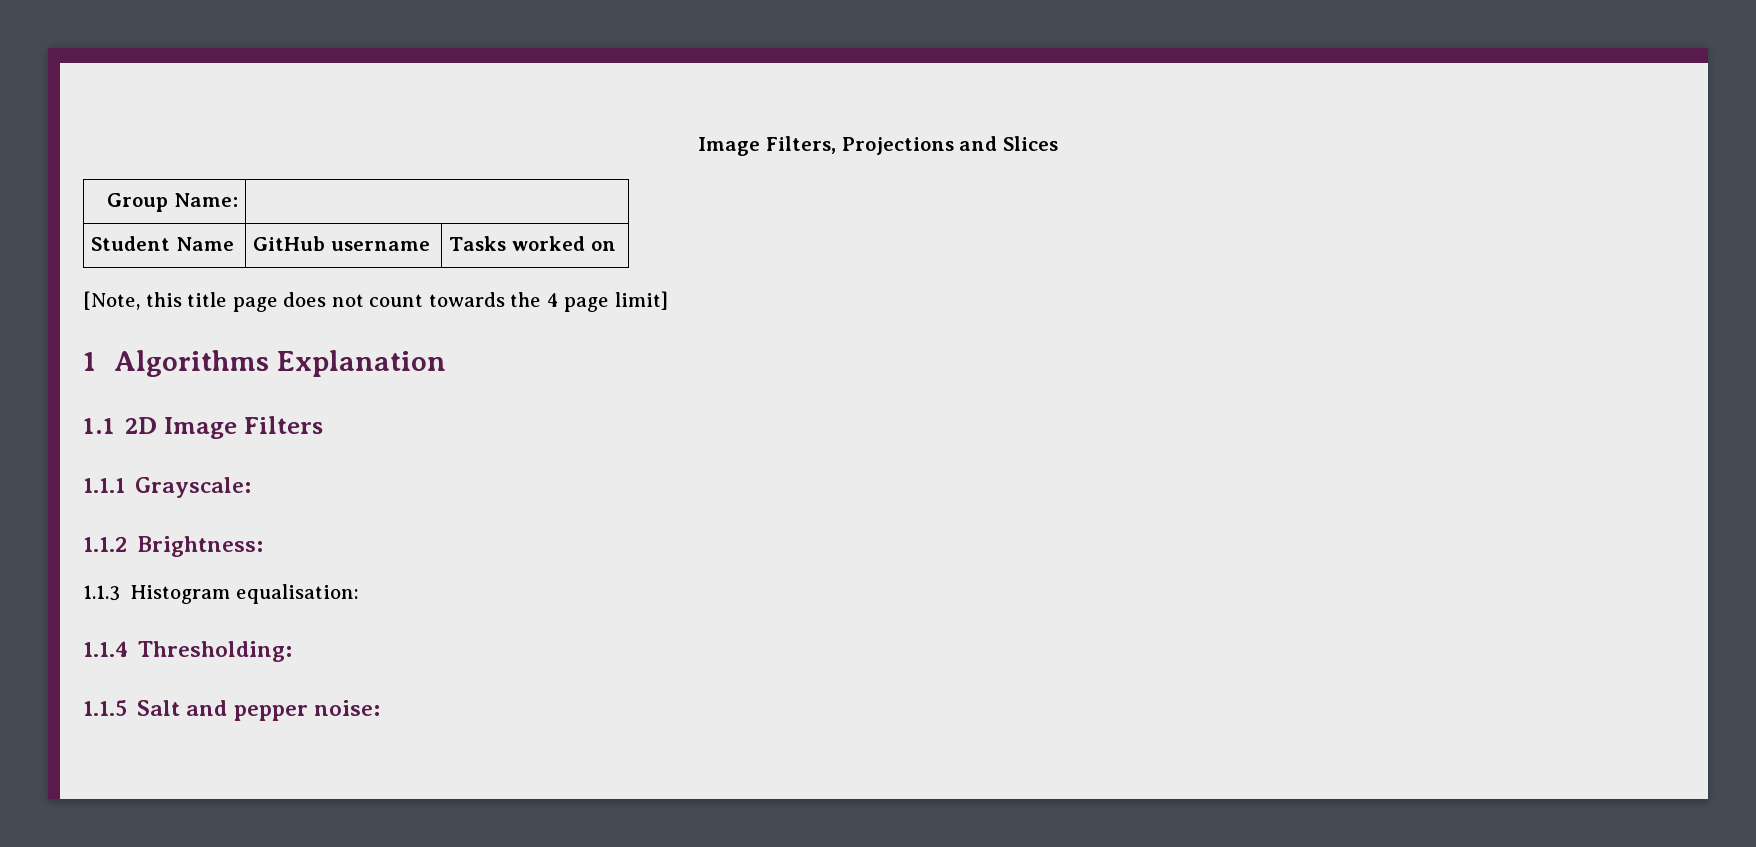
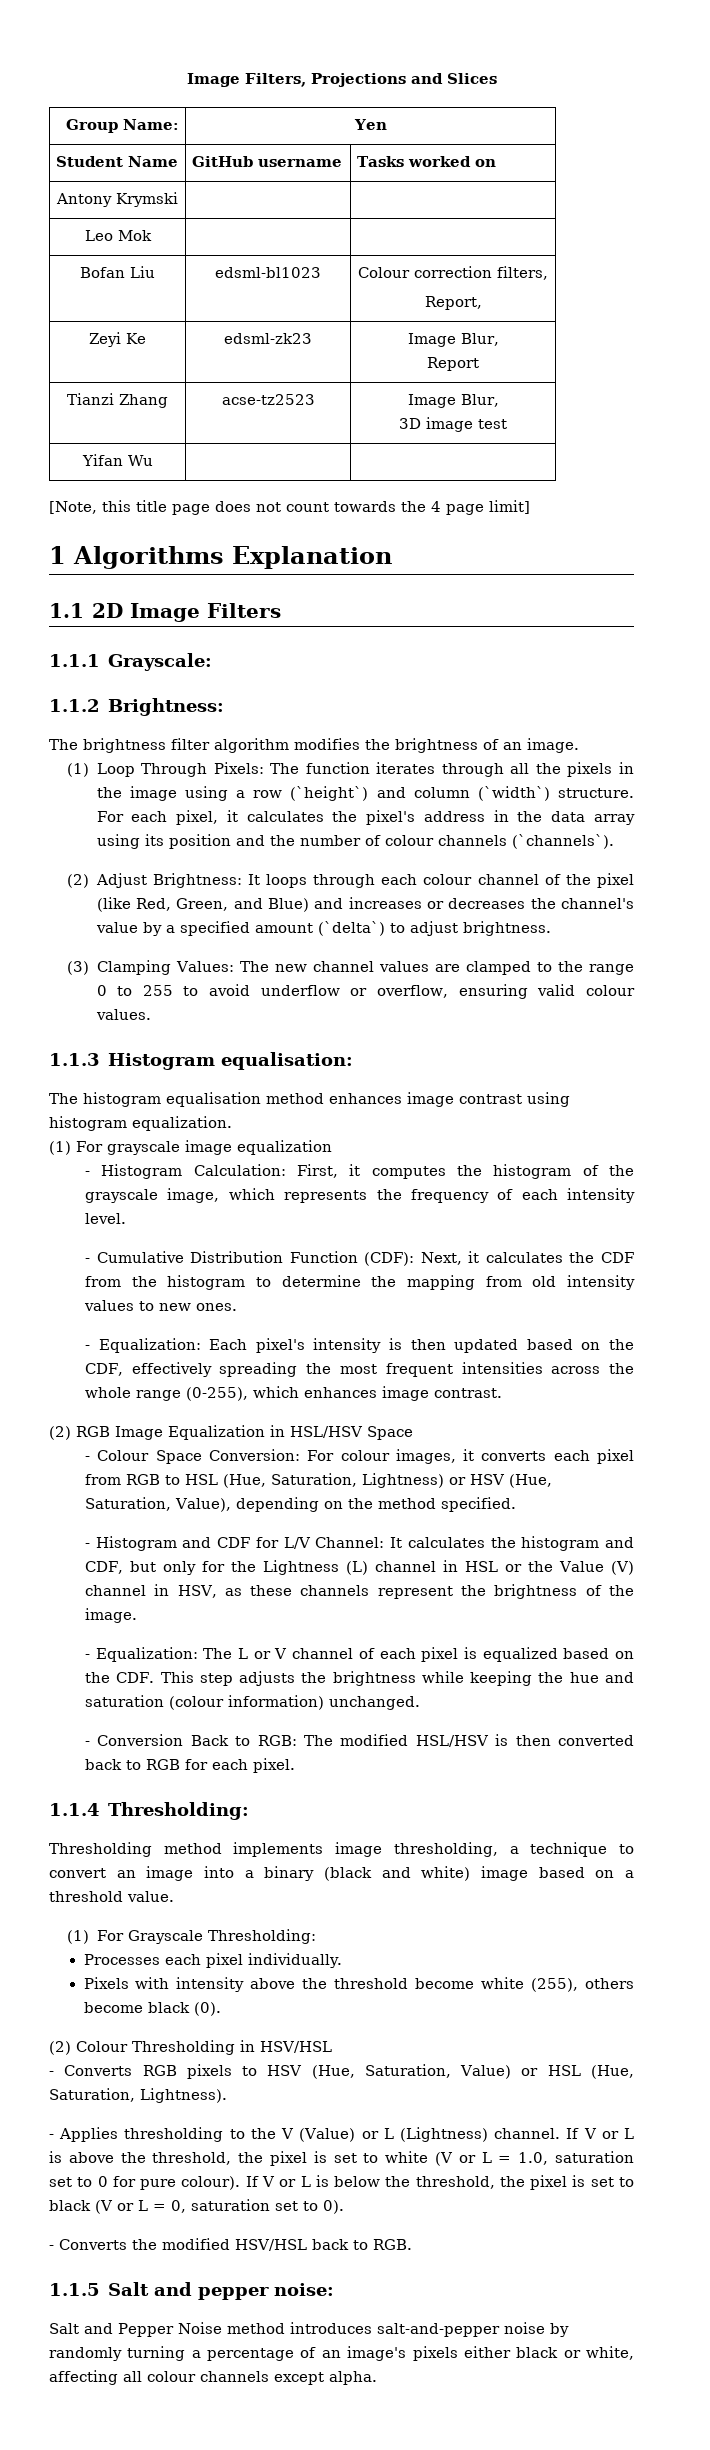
(238, 200) none -> [353,119,387,130] Yen
(616, 246) none -> [56,192,178,207] [84,230,152,241] [80,266,155,278] [215,267,321,278] [358,266,548,280] [424,296,482,310] [89,332,146,347] [224,333,312,344] [407,333,499,347] [427,357,480,371] [67,393,168,408] [221,394,315,405] [407,394,499,408] [399,417,508,432] [81,454,153,466] // Antony Krymski | | // Leo Mok | | // Bofan Liu | edsml-bl1023 | Colour correction filters, // Report, // Zeyi Ke | edsml-zk23 | Image Blur, // Report // Tianzi Zhang | acse-tz2523 | Image Blur, // 3D image test // Yifan Wu | |
[83,584,359,604] [83,641,293,662] 1.1.3 Histogram equalisation: // 1.1.4 Thresholding: -> [49,738,579,753] [67,762,634,777] [96,786,634,801] [96,810,635,825] [96,834,614,849] [67,873,634,888] [96,897,634,912] [95,921,551,936] [67,960,634,975] [96,984,635,999] [95,1009,151,1020] [49,1052,353,1070] [49,1092,570,1107] [49,1116,232,1131] [49,1140,332,1155] [85,1164,634,1179] [85,1188,635,1203] [85,1213,127,1224] [85,1251,635,1266] [85,1275,635,1290] [84,1300,238,1311] [85,1338,634,1353] [85,1362,634,1377] [85,1386,503,1401] [49,1425,413,1440] [85,1449,635,1464] [85,1473,553,1488] [85,1497,516,1512] [85,1536,634,1551] [85,1560,634,1575] [85,1584,634,1599] [85,1608,138,1623] [85,1647,635,1662] [85,1671,634,1686] [85,1695,421,1710] [85,1734,634,1747] [85,1758,296,1773] [49,1802,249,1820] [49,1842,634,1857] [49,1866,634,1881] [49,1891,174,1902] [67,1929,316,1944] [83,1953,343,1968] [83,1977,634,1992] [83,2002,221,2016] [49,2040,332,2055] [49,2064,634,2079] [49,2088,227,2103] [49,2127,635,2142] [49,2151,635,2166] [49,2175,635,2190] [49,2199,344,2214] [49,2238,412,2251] The brightness filter algorithm modifies the brightness of an image. // (1) Loop Through Pixels: The function iterates through all the pixels in the image using a row (`height`) and column (`width`) structure. For each pixel, it calculates the pixel's address in the data array using its position and the number of colour channels (`channels`). // (2) Adjust Brightness: It loops through each colour channel of the pixel (like Red, Green, and Blue) and increases or decreases the channel's value by a specified amount (`delta`) to adjust brightness. // (3) Clamping Values: The new channel values are clamped to the range 0 to 255 to avoid underflow or overflow, ensuring valid colour values. // 1.1.3 Histogram equalisation: // The histogram equalisation method enhances image contrast using histogram equalization. // (1) For grayscale image equalization // - Histogram Calculation: First, it computes the histogram of the grayscale image, which represents the frequency of each intensity level. // - Cumulative Distribution Function (CDF): Next, it calculates the CDF from the histogram to determine the mapping from old intensity values to new ones. // - Equalization: Each pixel's intensity is then updated based on the CDF, effectively spreading the most frequent intensities across the whole range (0-255), which enhances image contrast. // (2) RGB Image Equalization in HSL/HSV Space // - Colour Space Conversion: For colour images, it converts each pixel from RGB to HSL (Hue, Saturation, Lightness) or HSV (Hue, Saturation, Value), depending on the method specified. // - Histogram and CDF for L/V Channel: It calculates the histogram and CDF, but only for the Lightness (L) channel in HSL or the Value (V) channel in HSV, as these channels represent the brightness of the image. // - Equalization: The L or V channel of each pixel is equalized based on the CDF. This step adjusts the brightness while keeping the hue and saturation (colour information) unchanged. // - Conversion Back to RGB: The modified HSL/HSV is then converted back to RGB for each pixel. // 1.1.4 Thresholding: // Thresholding method implements image thresholding, a technique to convert an image into a binary (black and white) image based on a threshold value. // (1) For Grayscale Thresholding: // Processes each pixel individually. // Pixels with intensity above the threshold become white (255), others become black (0). // (2) Colour Thresholding in HSV/HSL // - Converts RGB pixels to HSV (Hue, Saturation, Value) or HSL (Hue, Saturation, Lightness). // - Applies thresholding to the V (Value) or L (Lightness) channel. If V or L is above the threshold, the pixel is set to white (V or L = 1.0, saturation set to 0 for pure colour). If V or L is below the threshold, the pixel is set to black (V or L = 0, saturation set to 0). // - Converts the modified HSV/HSL back to RGB.
(380, 708) none -> [49,2322,569,2337] [49,2346,635,2361] [49,2370,377,2385] // Salt and Pepper Noise method introduces salt-and-pepper noise by randomly turning a percentage of an image's pixels either black or white, affecting all colour channels except alpha.

